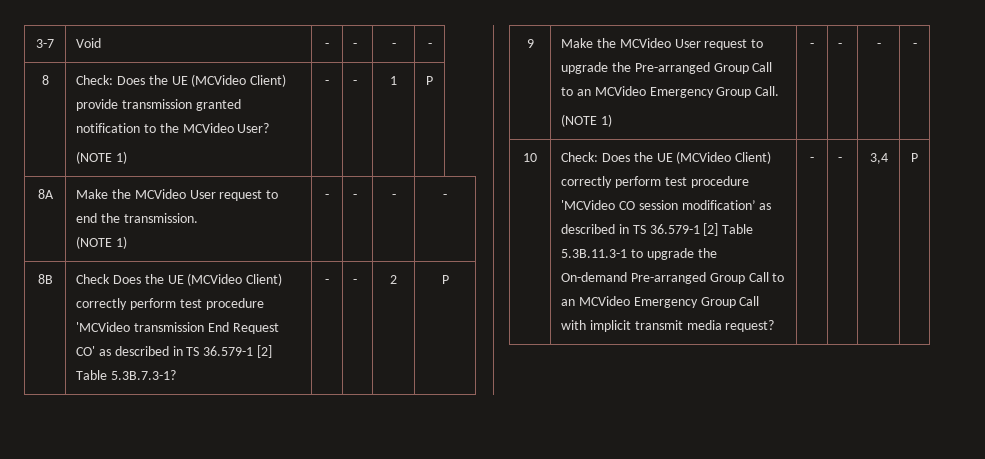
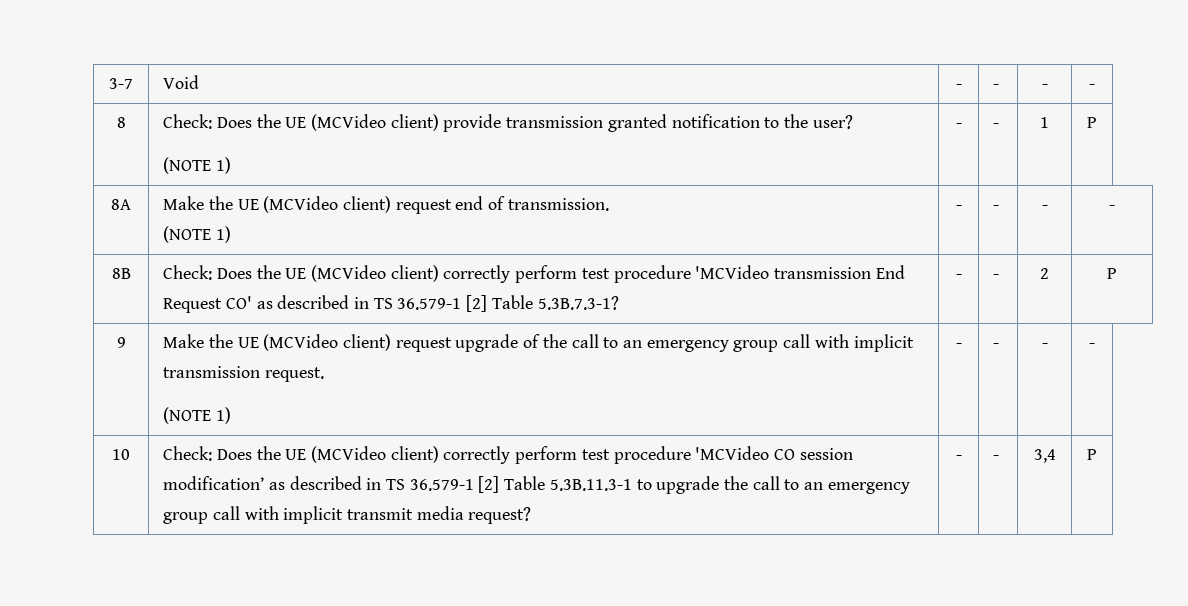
[250,74,287,87] Client) -> [390,114,439,131] client)
[182,123,270,133] MCVideo User? -> [812,115,853,129] user?
[134,189,279,201] [76,213,121,223] MCVideo User request to end the -> [237,196,506,214] UE (MCVideo client) request end of
[76,273,283,286] Check Does the UE (MCVideo Client) -> [163,265,439,282] Check: Does the UE (MCVideo client)
[619,38,764,50] [561,62,773,74] [561,86,780,98] MCVideo User request to upgrade the Pre-arranged Group Call to an MCVideo Emergency Group Call. -> [237,334,914,352] [163,366,324,382] UE (MCVideo client) request upgrade of the call to an emergency group call with implicit transmission request.
[735,151,772,164] Client) -> [390,446,439,463] client)
[561,272,785,284] [561,296,760,308] On-demand Pre-arranged Group Call to an MCVideo Emergency Group Call -> [752,476,910,494] [163,506,240,524] call to an emergency group call

